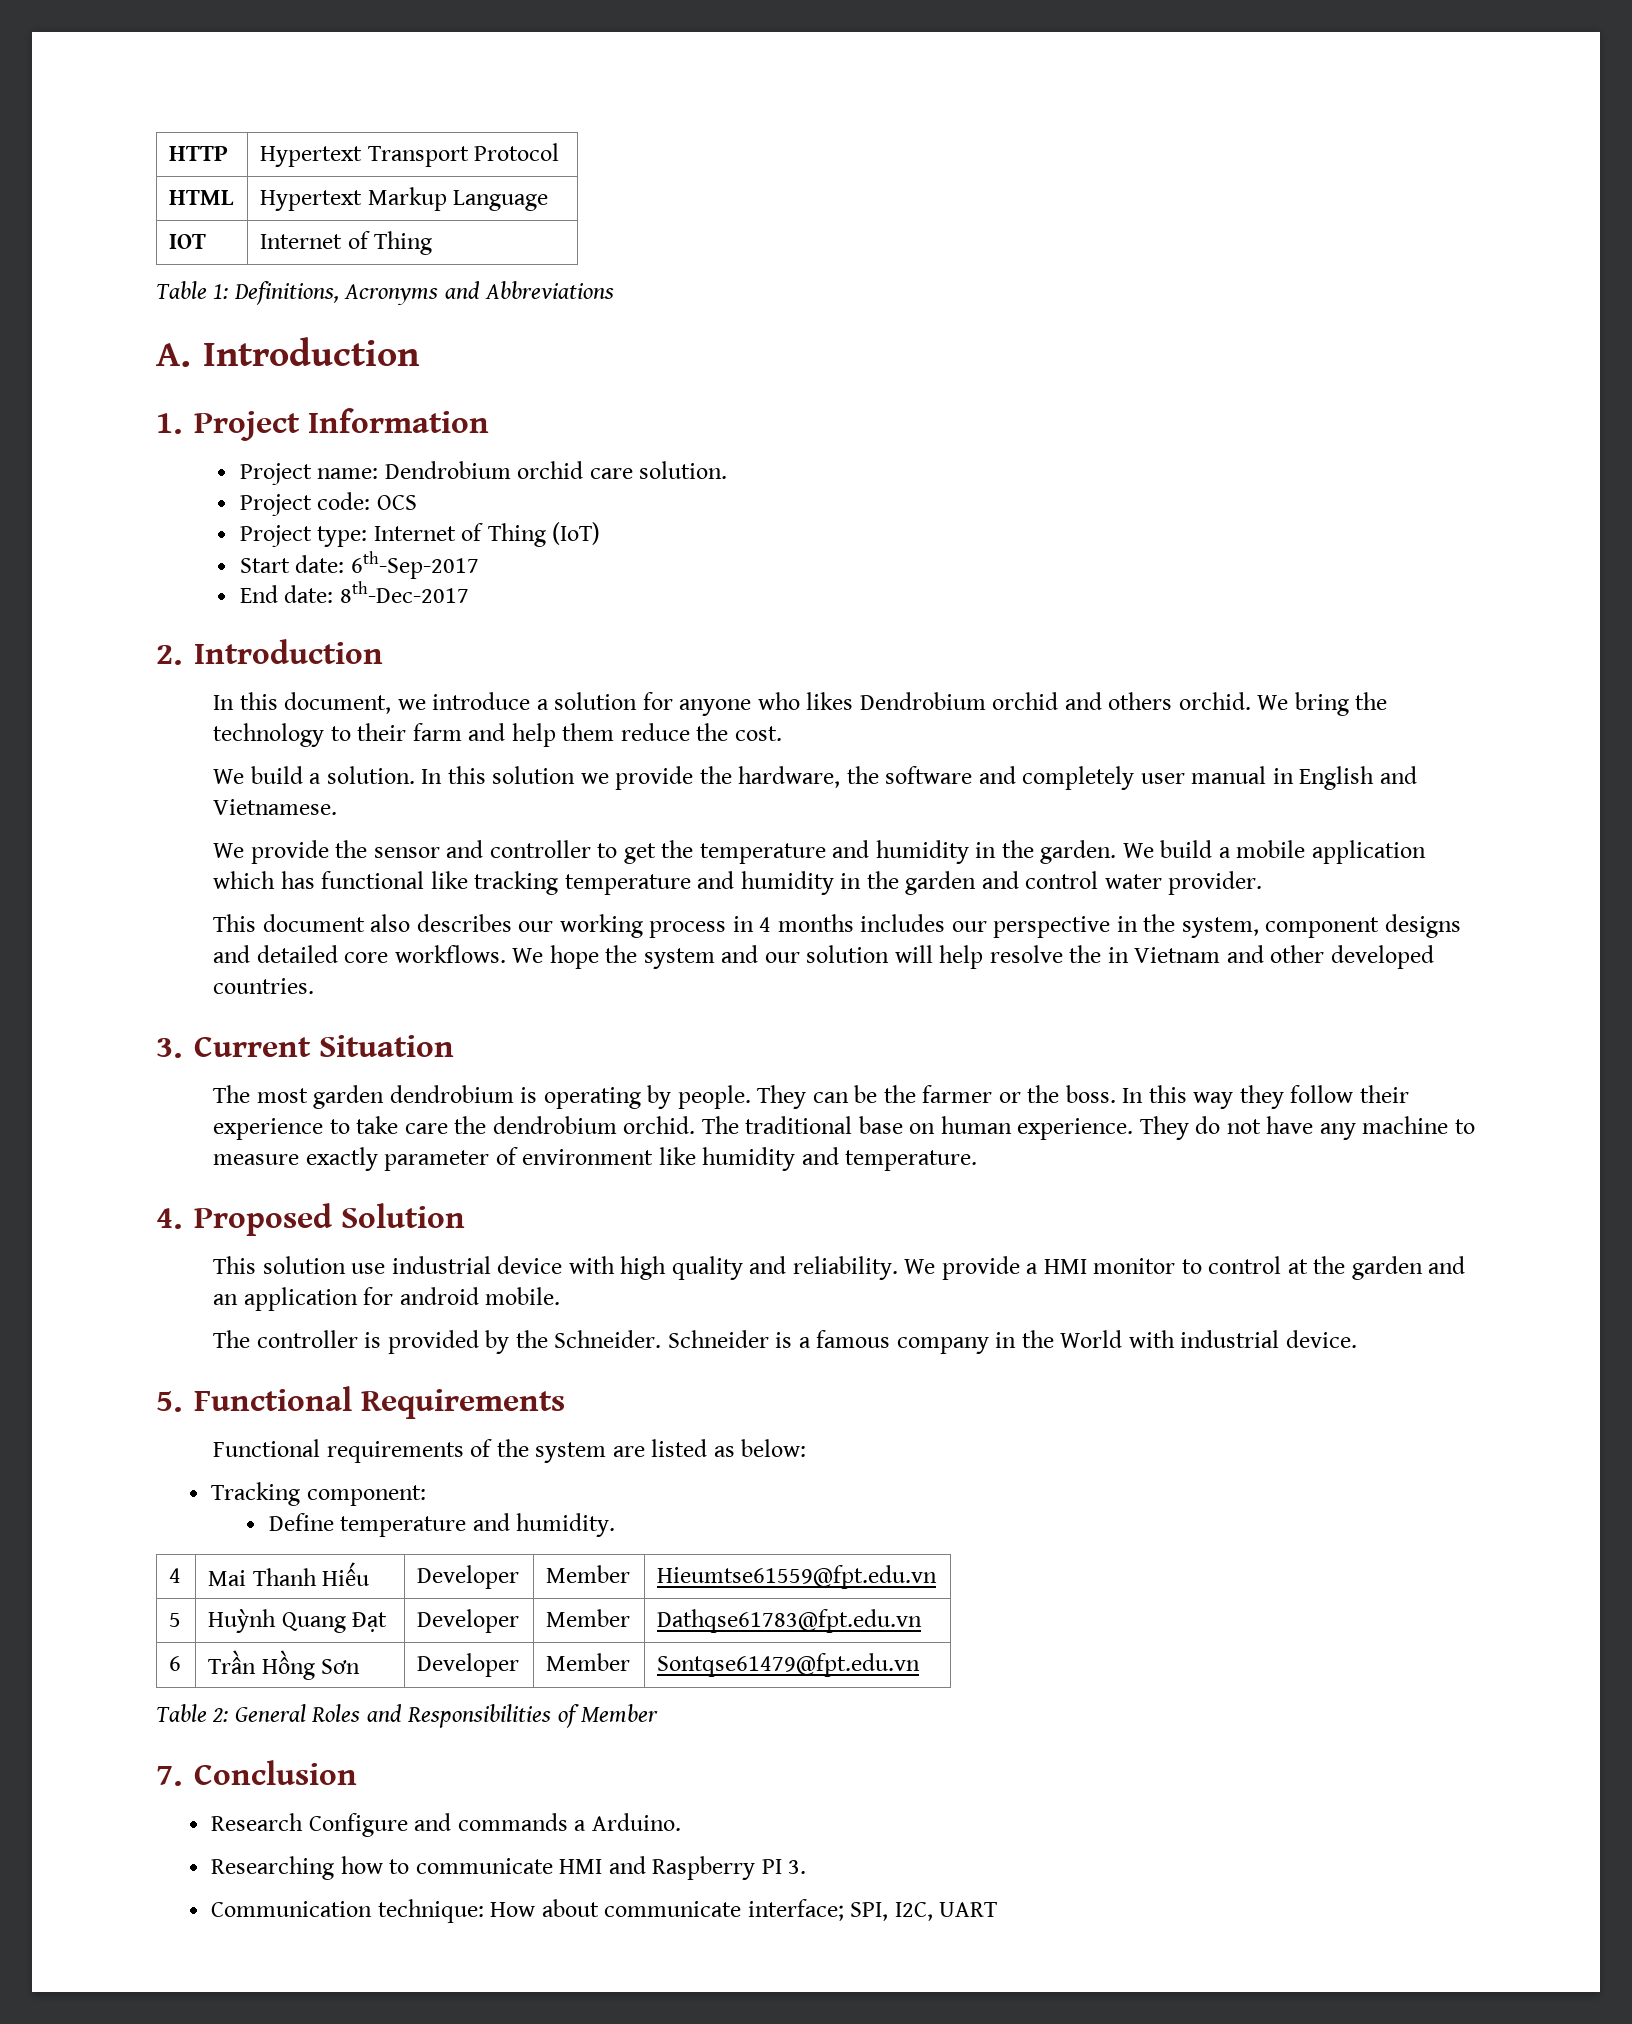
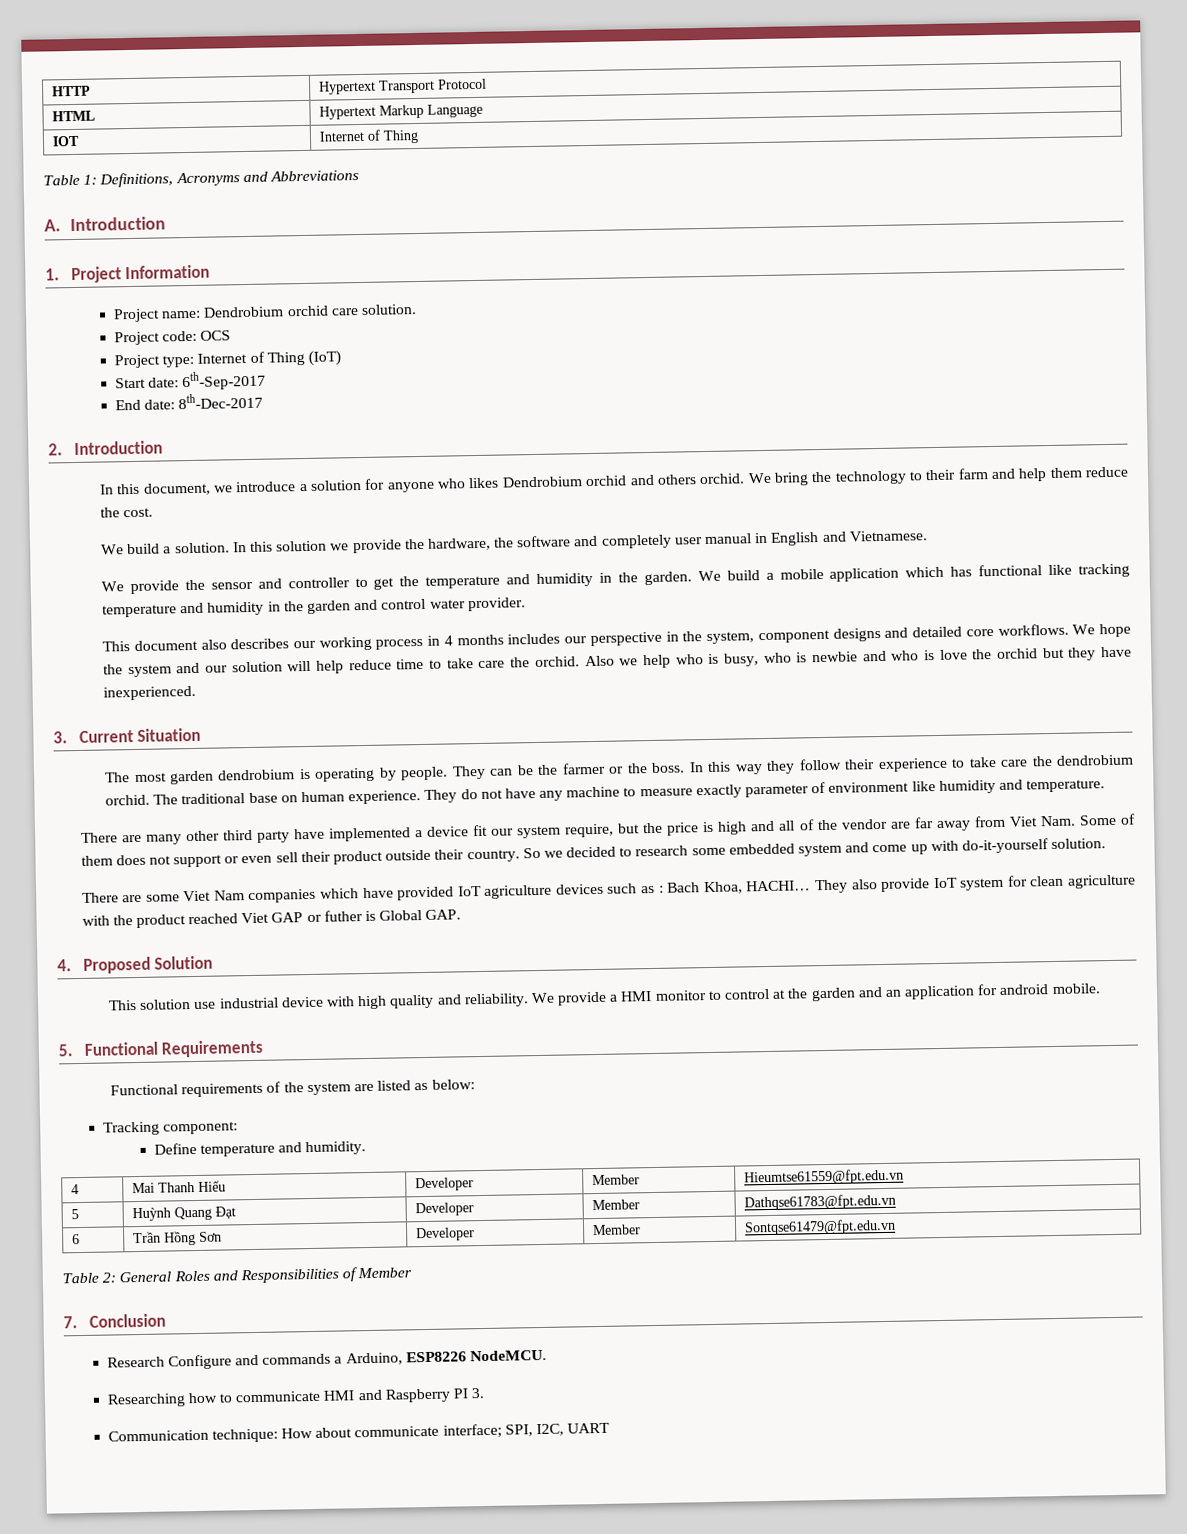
[989,945,1434,969] [213,978,315,994] resolve the in Vietnam and other developed countries. -> [348,646,1132,671] [103,685,197,701] reduce time to take care the orchid. Also we help who is busy, who is newbie and who is love the orchid but they have inexperienced.
(978, 1160) none -> [80,813,1137,845] [80,838,1107,868] [81,874,1137,904] [81,909,462,929] // There are many other third party have implemented a device fit our system require, but the price is high and all of the vendor are far away from Viet Nam. Some of them does not support or even sell their product outside their country. So we decided to research some embedded system and come up with do-it-yourself solution. // There are some Viet Nam companies which have provided IoT agriculture devices such as : Bach Khoa, HACHI… They also provide IoT system for clean agriculture with the product reached Viet GAP or futher is Global GAP.
[213,1330,1357,1354] // The controller is provided by the Schneider. Schneider is a famous company in the World with industrial device. -> (1101, 989) none
[591,1813,681,1831] Arduino. -> [345,1349,547,1366] Arduino, ESP8226 NodeMCU.

